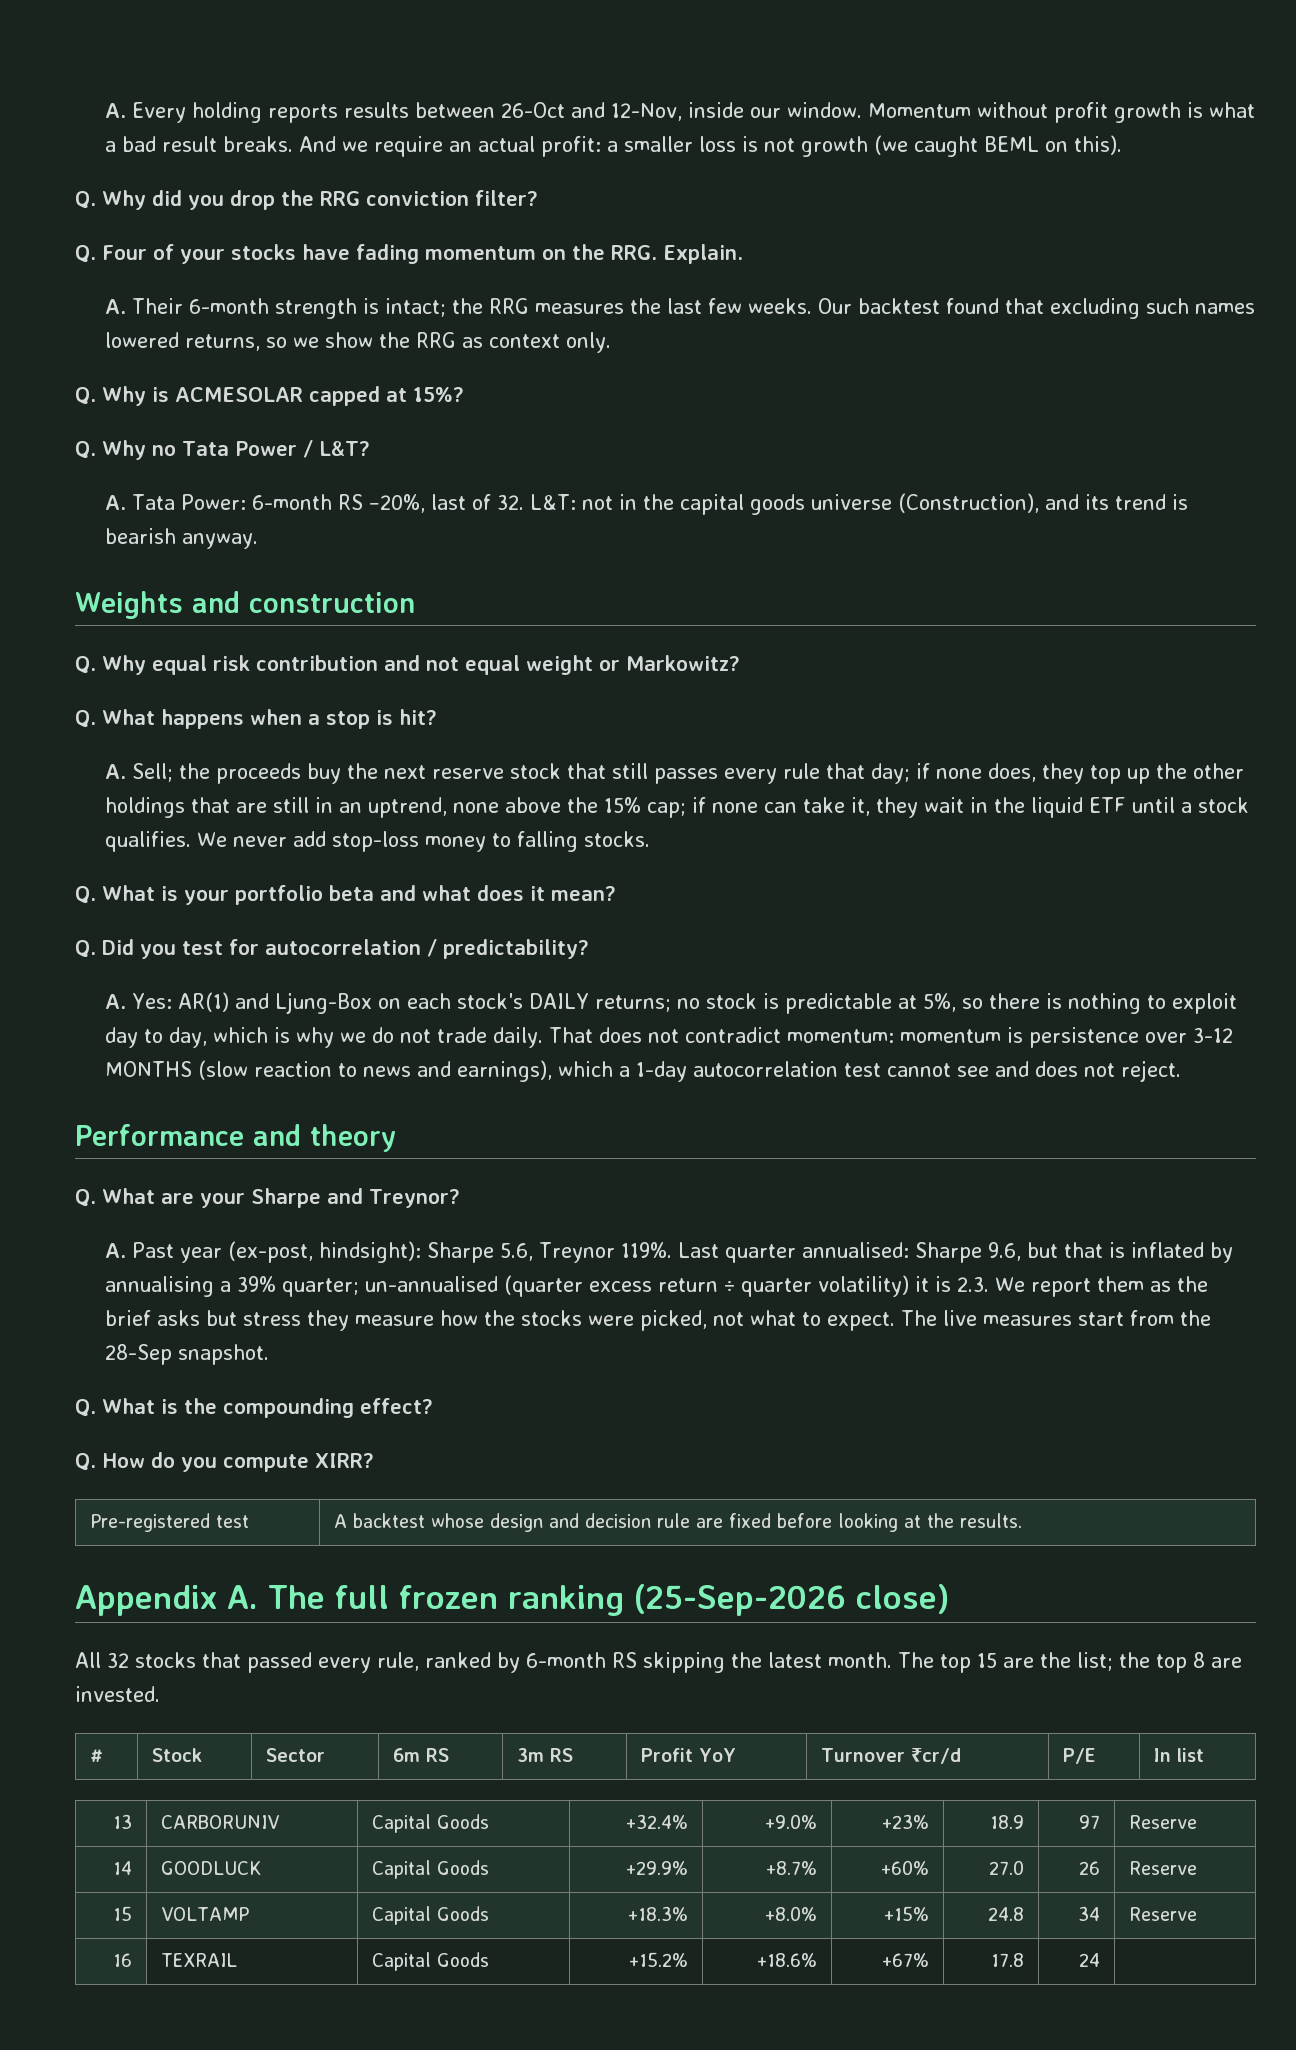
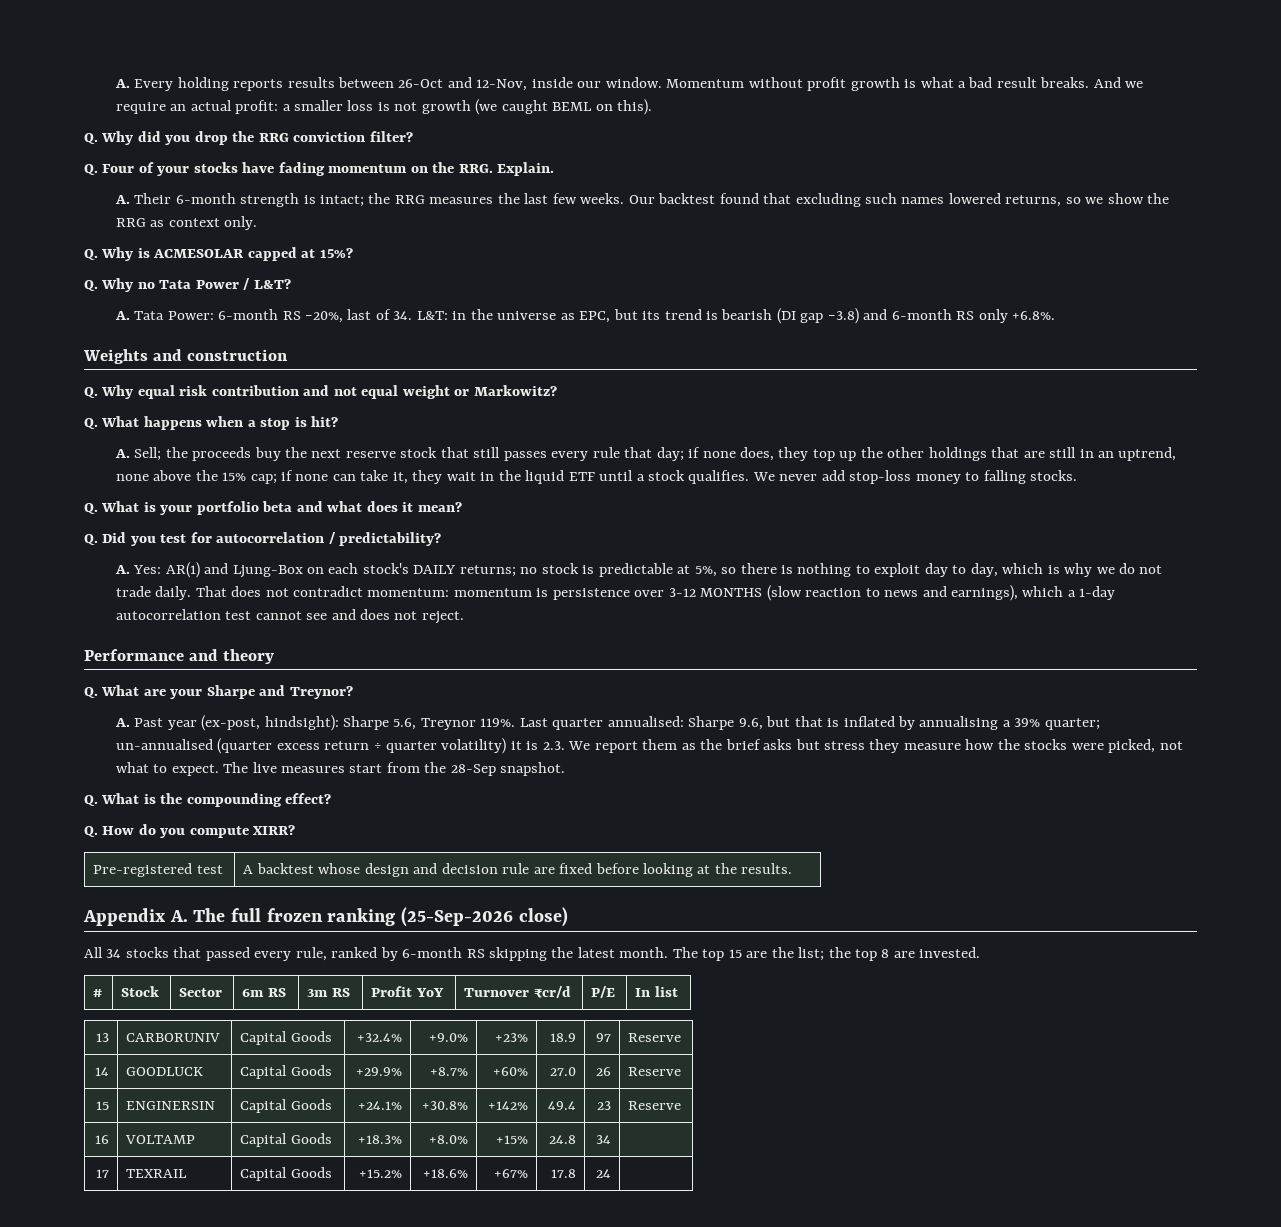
[496,493,1188,515] [104,528,258,549] 32. L&T: not in the capital goods universe (Construction), and its trend is bearish anyway. -> [393,308,1056,324] 34. L&T: in the universe as EPC, but its trend is bearish (DI gap −3.8) and 6-month RS only +6.8%.
[107,1653,129,1668] 32 -> [106,949,122,958] 34
(133, 1913) none -> [126,1101,216,1110] [240,1099,332,1113] [357,1101,402,1110] [421,1101,468,1110] [487,1101,528,1110] [547,1101,576,1110] [596,1101,611,1110] [628,1101,682,1110] [94,1135,109,1144] | ENGINERSIN | Capital Goods | +24.1% | +30.8% | +142% | 49.4 | 23 | Reserve // 16
[1128,1907,1197,1921] [113,1953,133,1967] Reserve // 16 -> [95,1169,109,1178] // 17

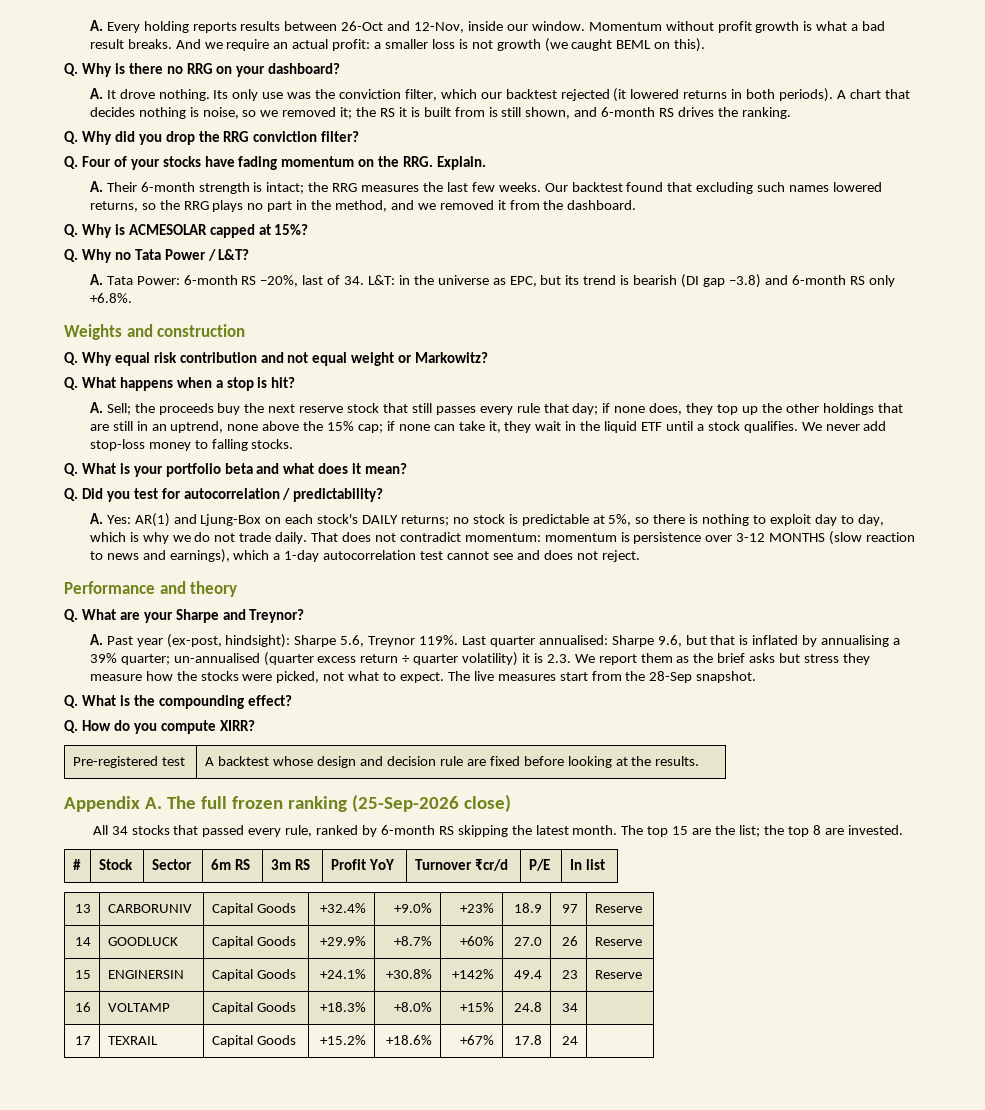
(653, 107) none -> [64,63,341,77] [89,88,910,102] [89,107,791,119] // Q. Why is there no RRG on your dashboard? // A. It drove nothing. Its only use was the conviction filter, which our backtest rejected (it lowered returns in both periods). A chart that decides nothing is noise, so we removed it; the RS it is built from is still shown, and 6-month RS drives the ranking.
[1085,193,1170,204] [115,216,258,230] we show the RRG as context only. -> [159,200,637,212] the RRG plays no part in the method, and we removed it from the dashboard.

